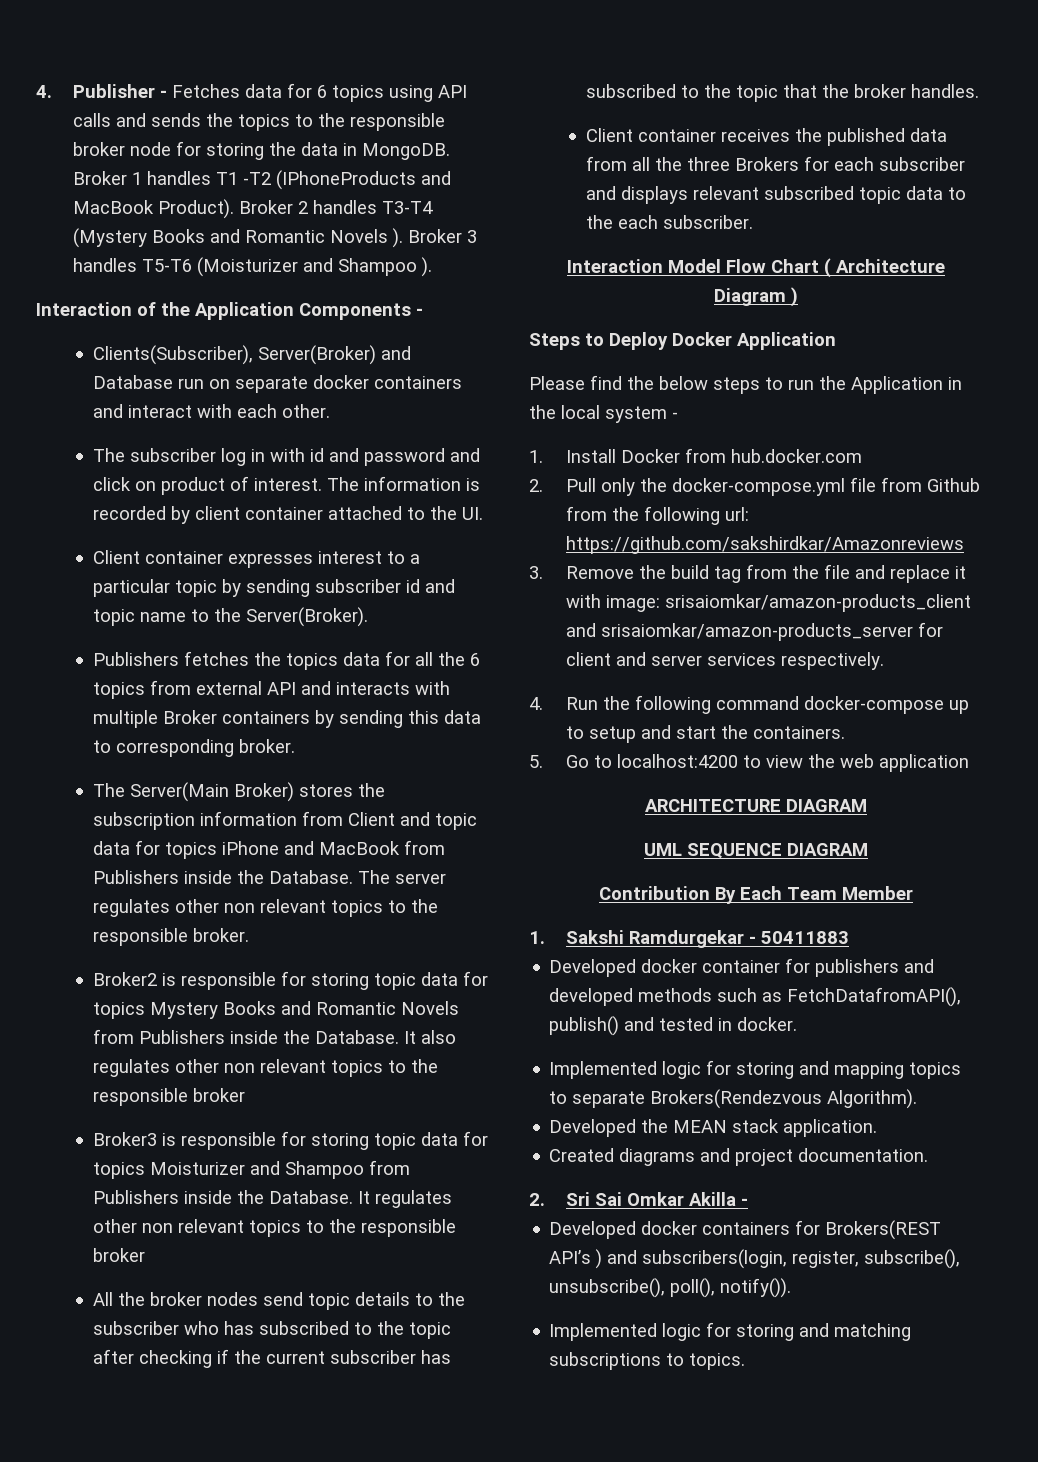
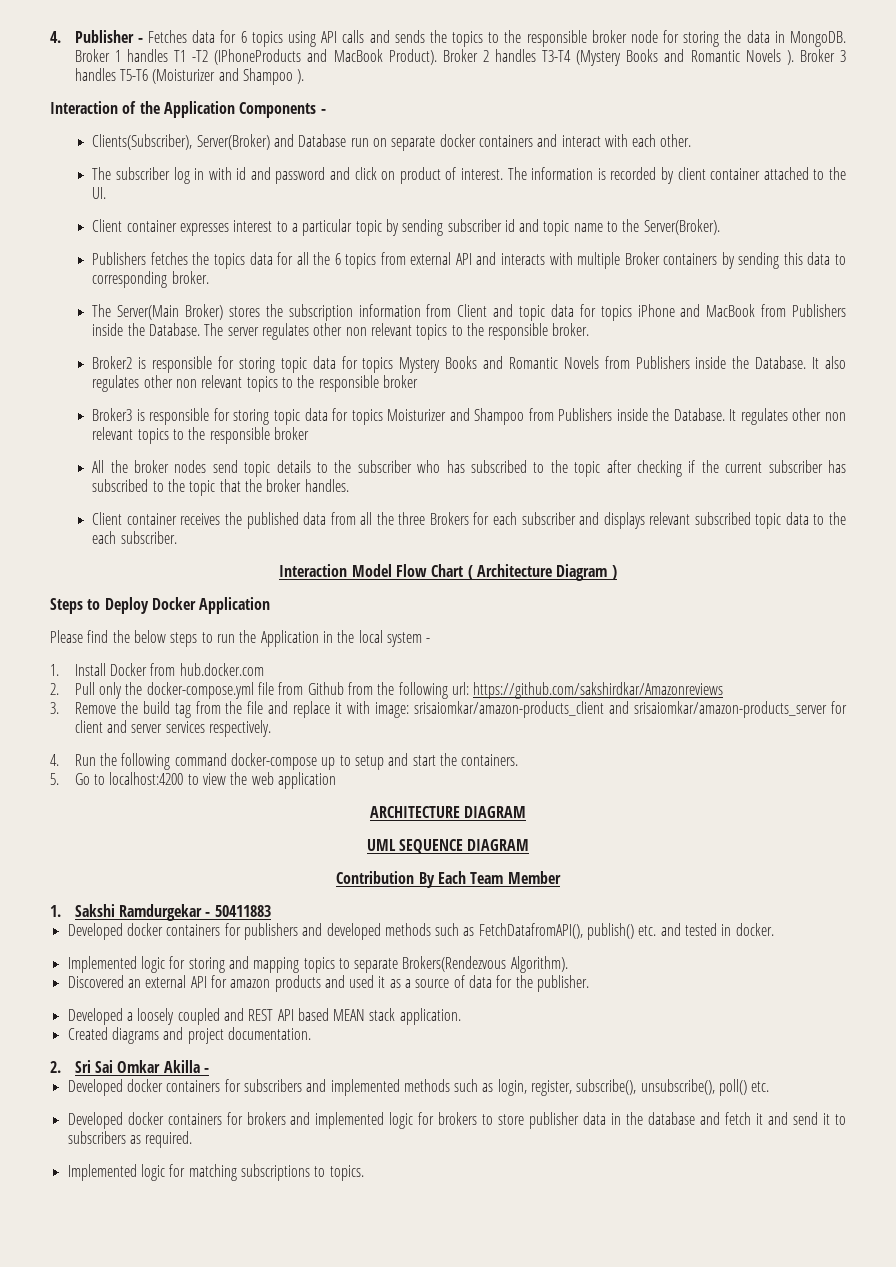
[702,960,781,973] container -> [166,924,221,936] containers
(620, 1026) none -> [638,925,657,936] etc.
[549,1119,669,1137] Developed the -> [67,975,590,992] [67,1008,329,1025] Discovered an external API for amazon products and used it as a source of data for the publisher. // Developed a loosely coupled and REST API based
[825,1220,942,1240] [549,1249,961,1269] [549,1278,792,1298] [549,1322,830,1341] Brokers(REST API’s ) and subscribers(login, register, subscribe(), unsubscribe(), poll(), notify()). // Implemented logic for storing and -> [243,1079,770,1096] [67,1112,846,1129] [67,1131,193,1148] [67,1164,186,1181] subscribers and implemented methods such as login, register, subscribe(), unsubscribe(), poll() etc. // Developed docker containers for brokers and implemented logic for brokers to store publisher data in the database and fetch it and send it to subscribers as required. // Implemented logic for

